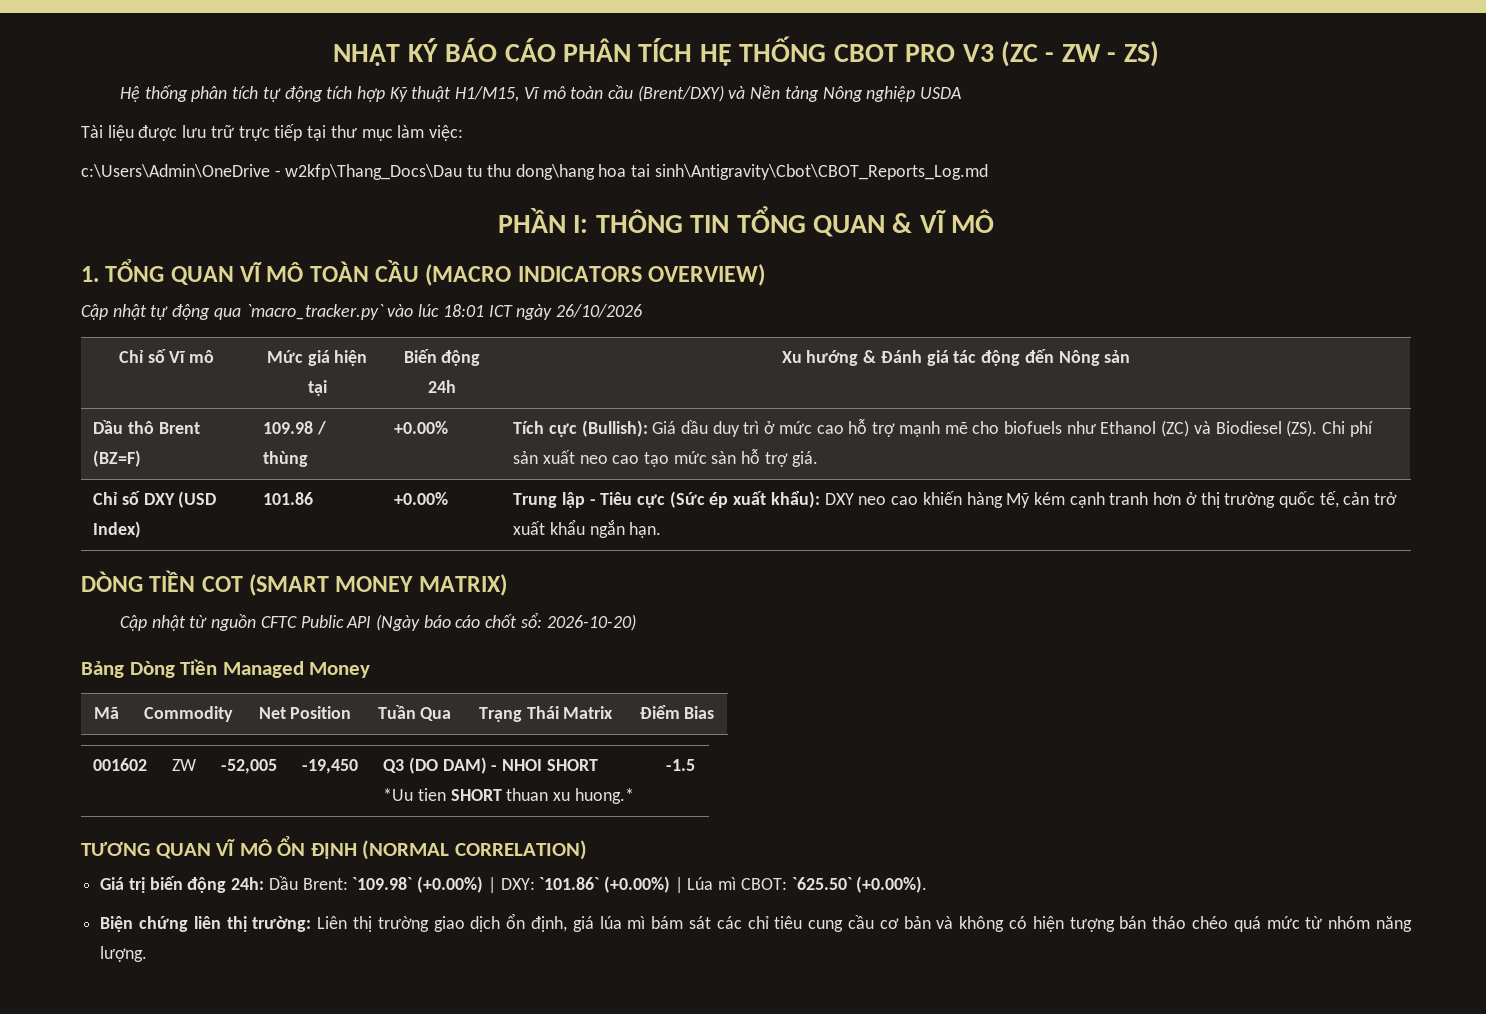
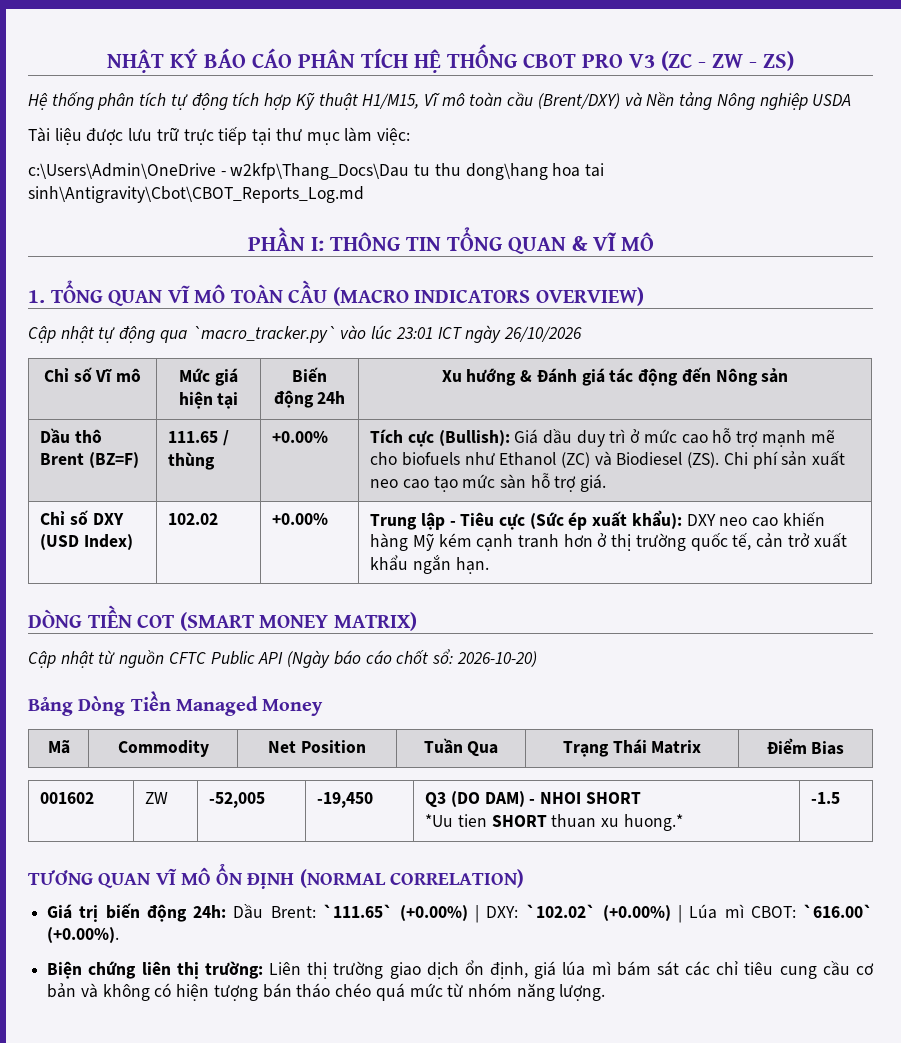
[442,304,484,317] 18:01 -> [395,327,433,339] 23:01
[263,421,314,434] 109.98 -> [168,431,219,443] 111.65
[263,492,314,505] 101.86 -> [168,513,219,525] 102.02
[352,877,413,890] `109.98` -> [322,904,393,918] `111.65`
[539,877,600,890] `101.86` -> [525,904,596,918] `102.02`
[791,877,852,890] `625.50` -> [803,904,874,918] `616.00`

